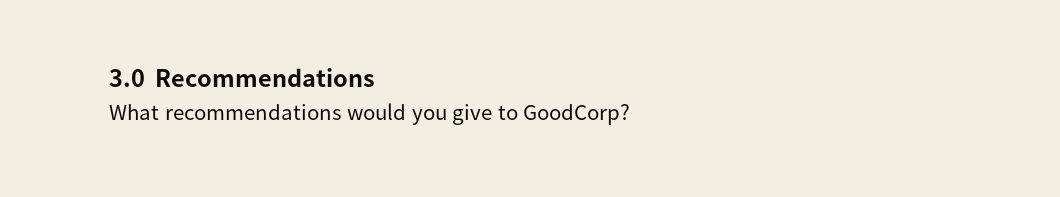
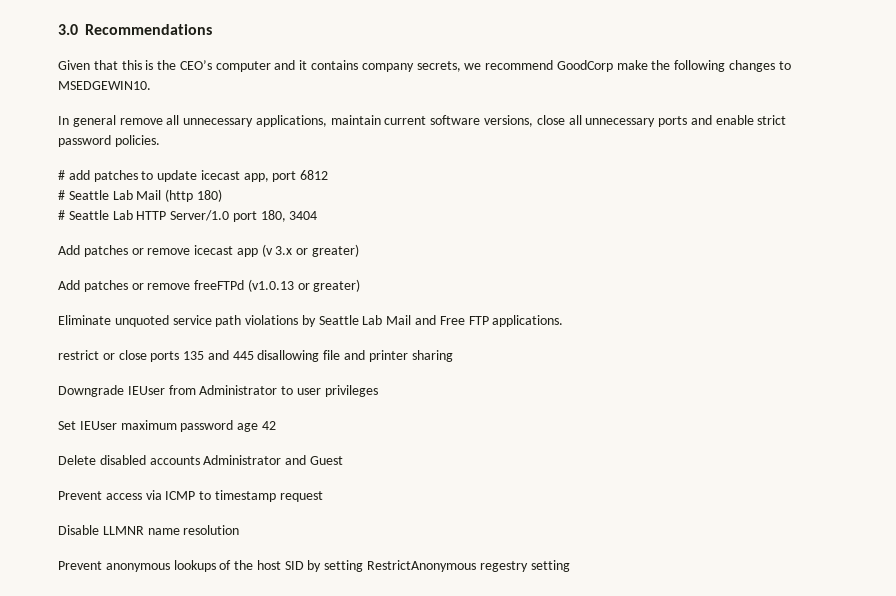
[109,103,631,125] What recommendations would you give to GoodCorp? -> [58,60,791,72] [58,81,151,90] [58,115,787,127] [58,135,160,147] [58,170,329,182] [58,189,222,202] [58,210,318,222] [58,244,360,257] [58,279,361,292] [58,315,564,327] [58,350,453,362] [58,385,378,397] [58,420,276,432] [58,455,343,465] [58,490,323,502] [58,525,240,535] [58,560,570,572] Given that this is the CEO’s computer and it contains company secrets, we recommend GoodCorp make the following changes to MSEDGEWIN10. // In general remove all unnecessary applications, maintain current software versions, close all unnecessary ports and enable strict password policies. // # add patches to update icecast app, port 6812 // # Seattle Lab Mail (http 180) // # Seattle Lab HTTP Server/1.0 port 180, 3404 // Add patches or remove icecast app (v 3.x or greater) // Add patches or remove freeFTPd (v1.0.13 or greater) // Eliminate unquoted service path violations by Seattle Lab Mail and Free FTP applications. // restrict or close ports 135 and 445 disallowing file and printer sharing // Downgrade IEUser from Administrator to user privileges // Set IEUser maximum password age 42 // Delete disabled accounts Administrator and Guest // Prevent access via ICMP to timestamp request // Disable LLMNR name resolution // Prevent anonymous lookups of the host SID by setting RestrictAnonymous regestry setting

